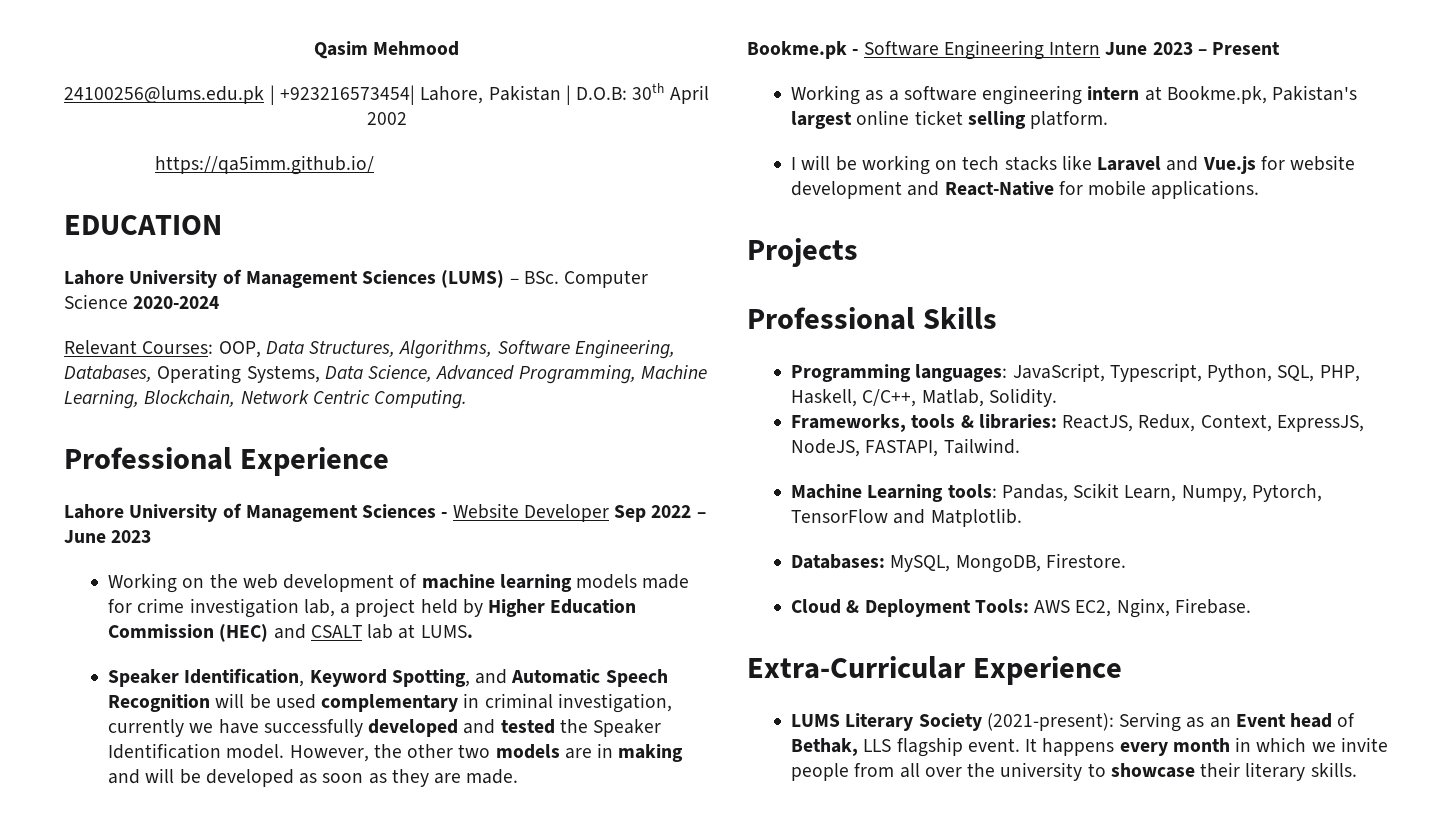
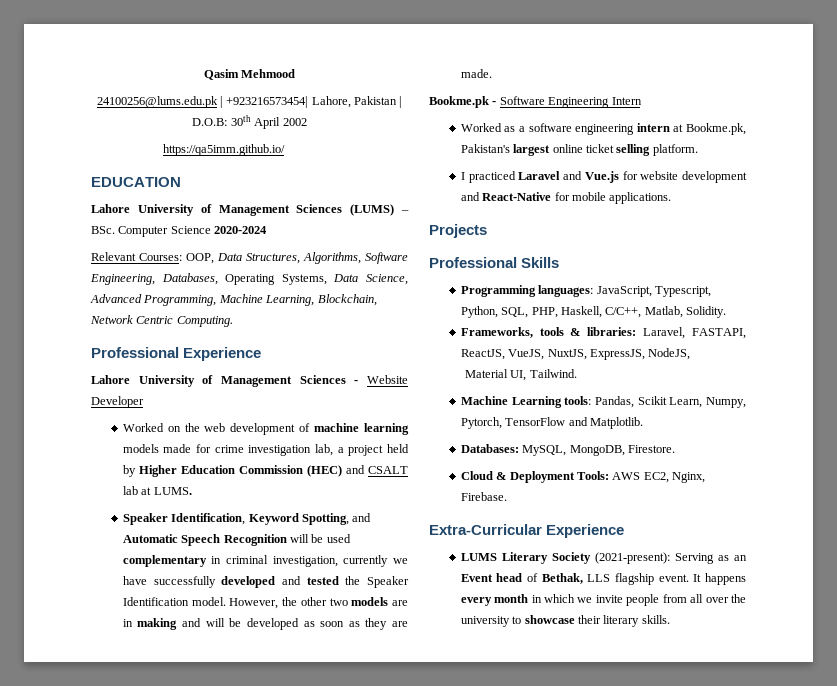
[614,505,706,522] [64,530,152,543] [108,573,178,593] Sep 2022 – June 2023 // Working -> [122,423,164,432] // Worked
[1105,42,1281,55] [791,85,861,105] June 2023 – Present // Working -> [460,123,502,132] // Worked
[801,155,1092,175] will be working on tech stacks like -> [468,171,516,183] practiced
[1062,414,1272,432] ReactJS, Redux, Context, -> [643,327,746,339] [460,349,587,360] Laravel, FASTAPI, ReactJS, VueJS, NuxtJS,
[865,440,939,457] FASTAPI, -> [465,369,527,381] // Material UI,

